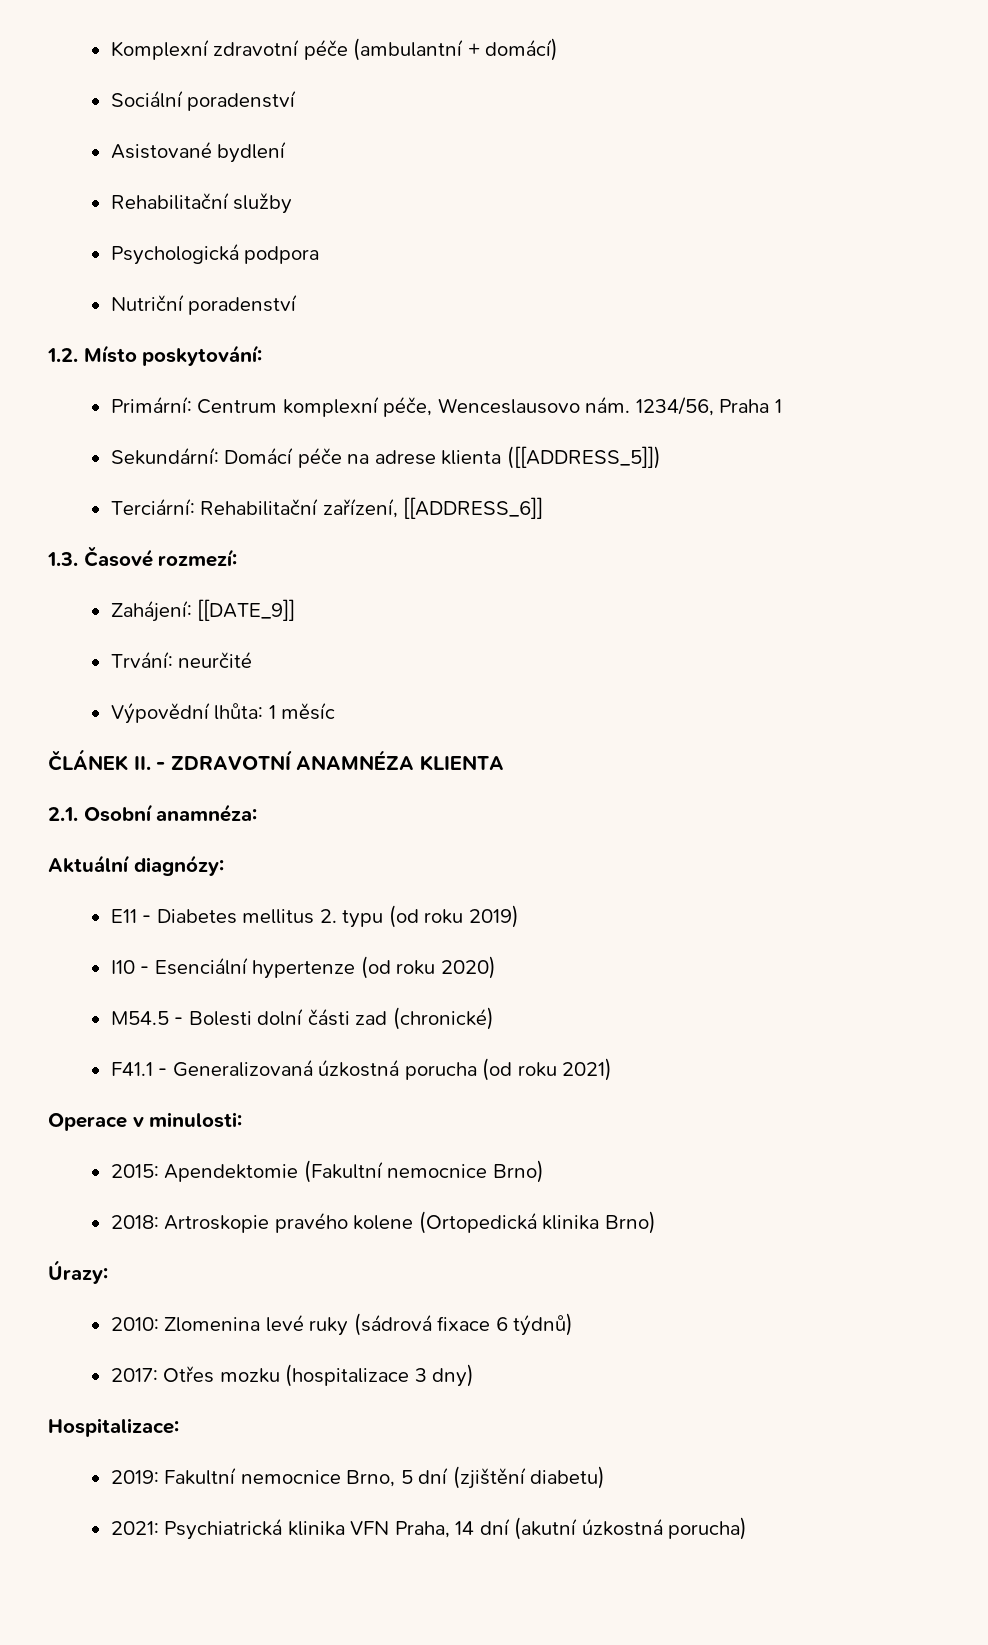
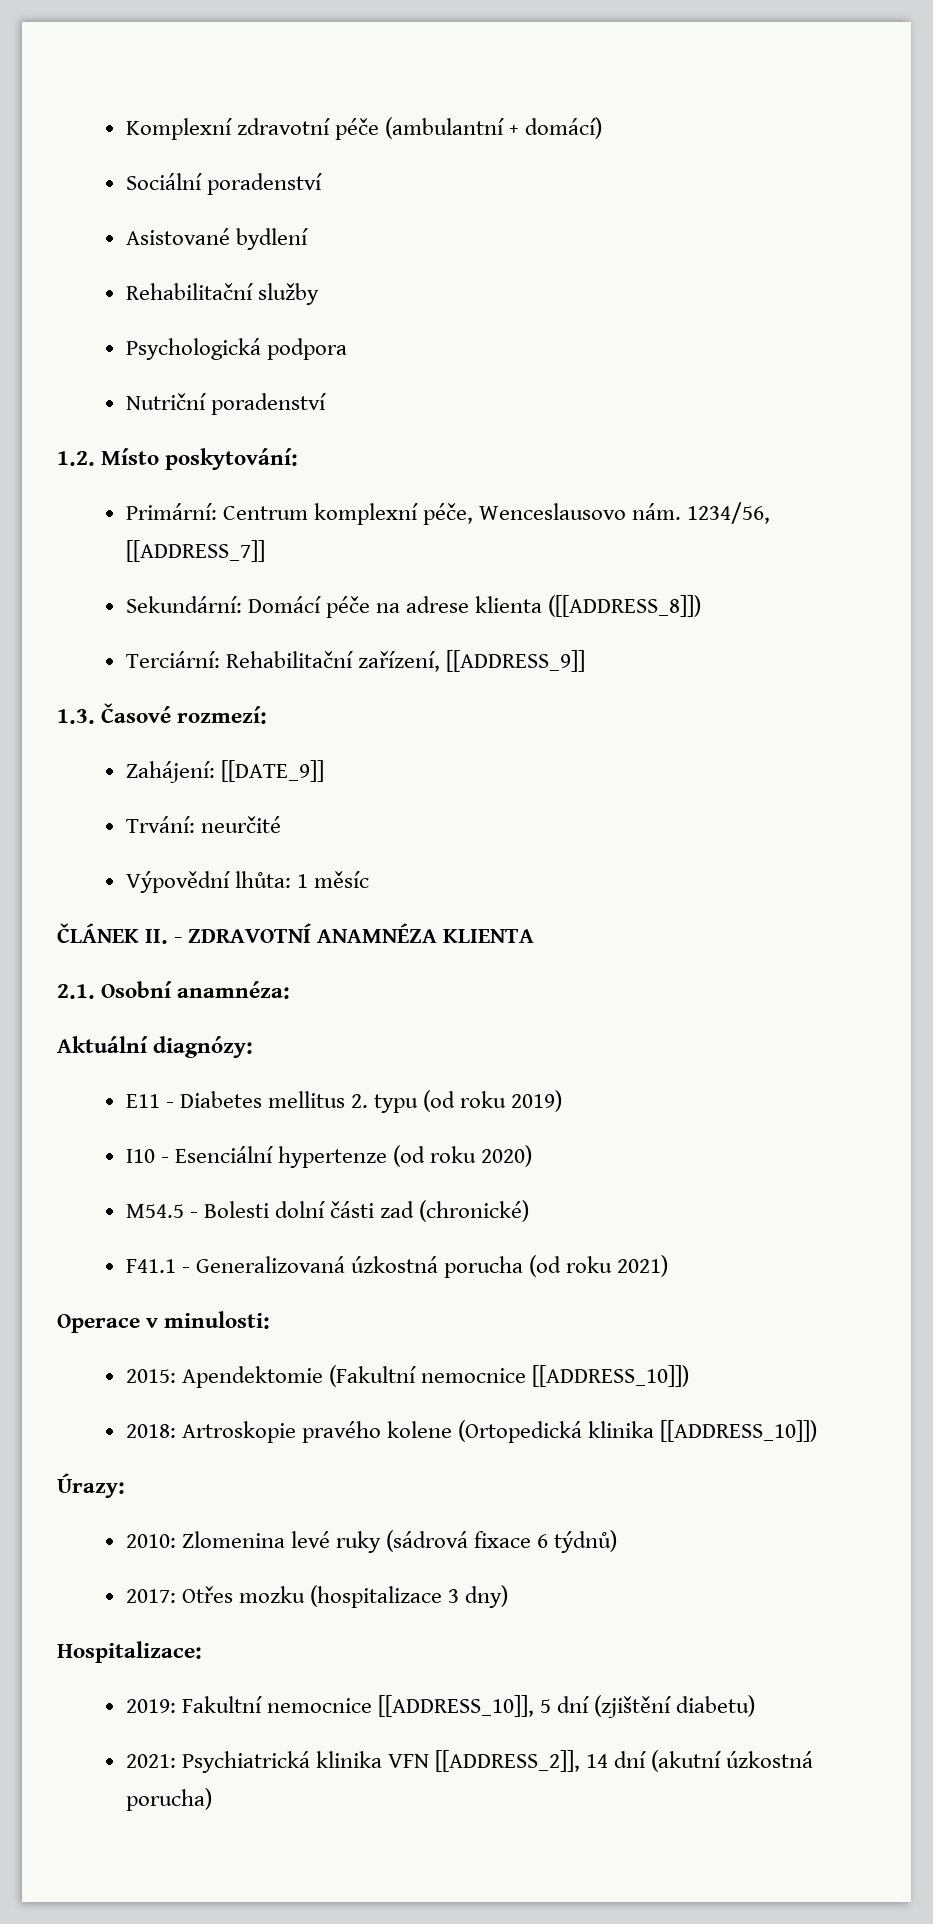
[719,399,782,413] Praha 1 -> [125,540,265,562] [[ADDRESS_7]]
[506,446,661,469] ([[ADDRESS_5]]) -> [548,595,702,617] ([[ADDRESS_8]])
[403,497,544,519] [[ADDRESS_6]] -> [445,650,585,672] [[ADDRESS_9]]
[492,1160,544,1183] Brno) -> [532,1365,690,1387] [[ADDRESS_10]])
[604,1211,656,1234] Brno) -> [660,1420,818,1442] [[ADDRESS_10]])
[346,1470,396,1487] Brno, -> [377,1695,534,1717] [[ADDRESS_10]],
[394,1521,450,1538] Praha, -> [435,1750,581,1772] [[ADDRESS_2]],

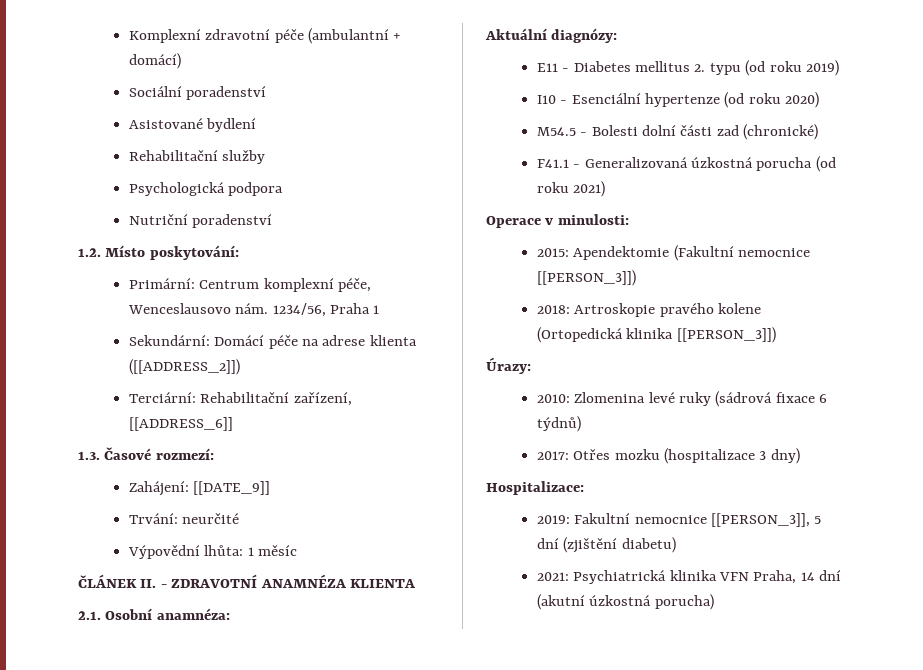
[125,540,265,562] [[ADDRESS_7]] -> [330,303,380,314] Praha 1
[548,595,702,617] ([[ADDRESS_8]]) -> [128,359,240,375] ([[ADDRESS_2]])
[445,650,585,672] [[ADDRESS_9]] -> [128,417,233,431] [[ADDRESS_6]]
[532,1365,690,1387] [[ADDRESS_10]]) -> [536,270,636,286] [[PERSON_3]])
[660,1420,818,1442] [[ADDRESS_10]]) -> [676,327,776,343] [[PERSON_3]])
[377,1695,534,1717] [[ADDRESS_10]], -> [711,513,811,527] [[PERSON_3]],
[435,1750,581,1772] [[ADDRESS_2]], -> [753,570,797,584] Praha,

